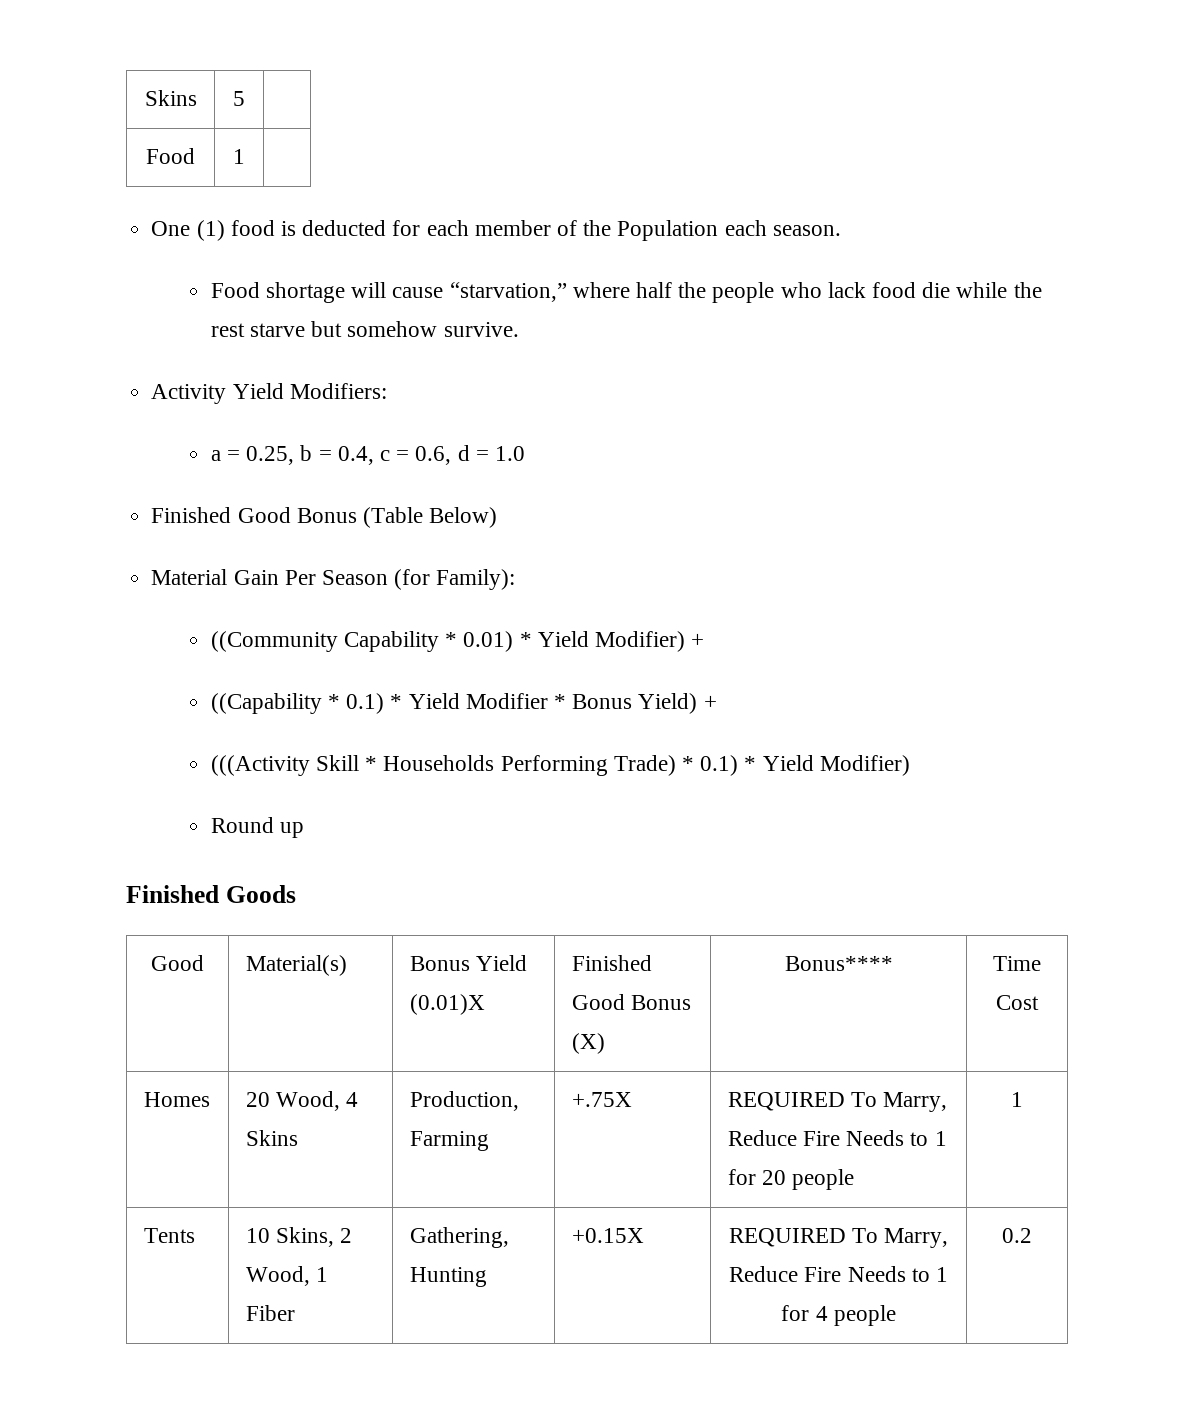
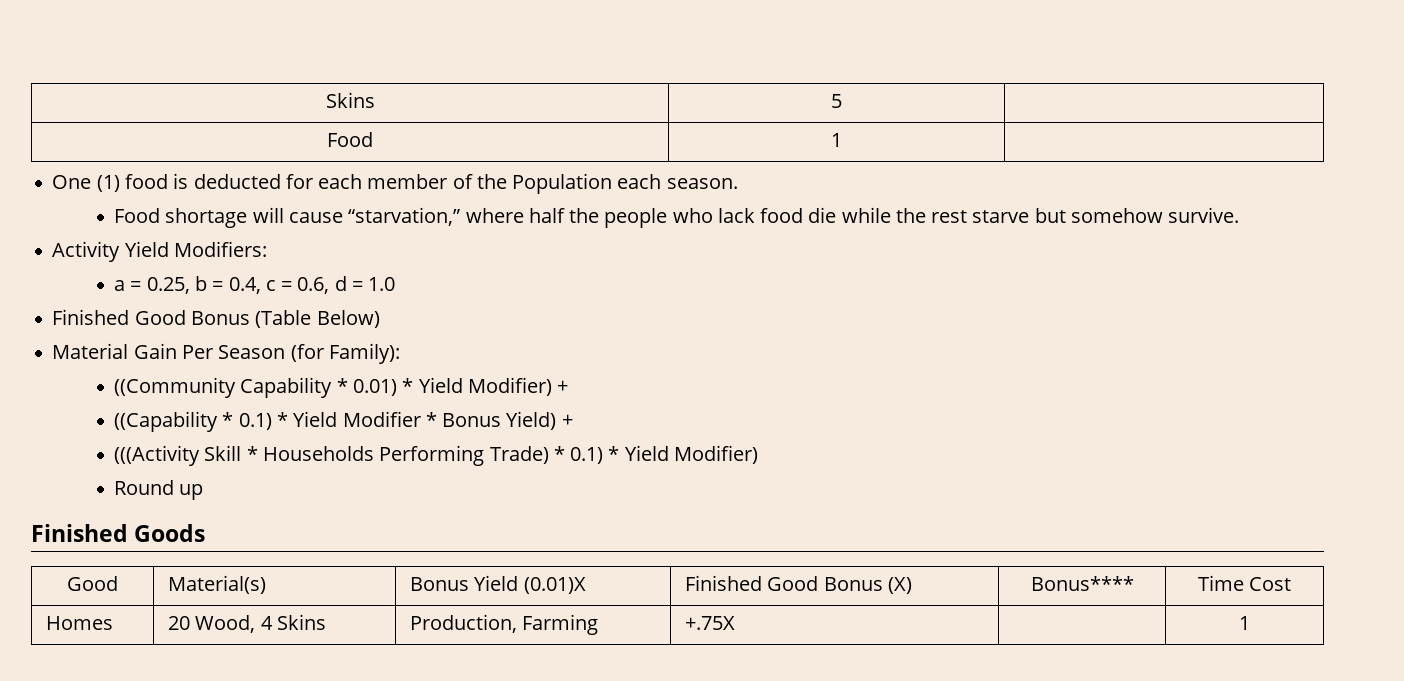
[727,1092,948,1112] [727,1130,947,1146] [727,1169,855,1190] [1011,1092,1023,1107] [143,1228,195,1243] [245,1227,353,1247] [245,1266,329,1286] [245,1305,295,1321] [409,1227,509,1248] [409,1267,487,1287] [571,1228,644,1243] [728,1228,949,1248] [729,1266,948,1282] [781,1305,896,1326] [1002,1228,1032,1243] REQUIRED To Marry, Reduce Fire Needs to 1 for 20 people | 1 // Tents | 10 Skins, 2 Wood, 1 Fiber | Gathering, Hunting | +0.15X | REQUIRED To Marry, Reduce Fire Needs to 1 for 4 people | 0.2 -> [1239,616,1250,630] | 1

